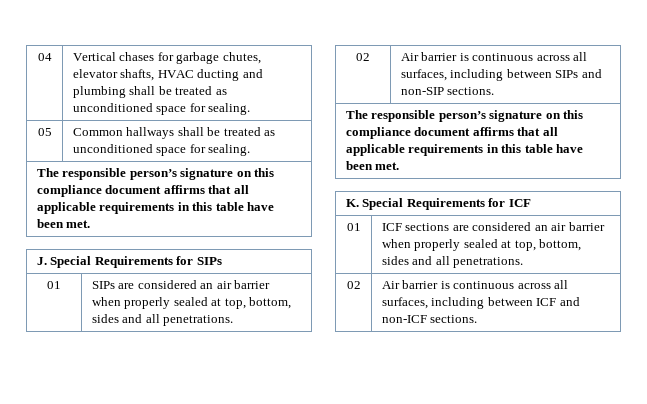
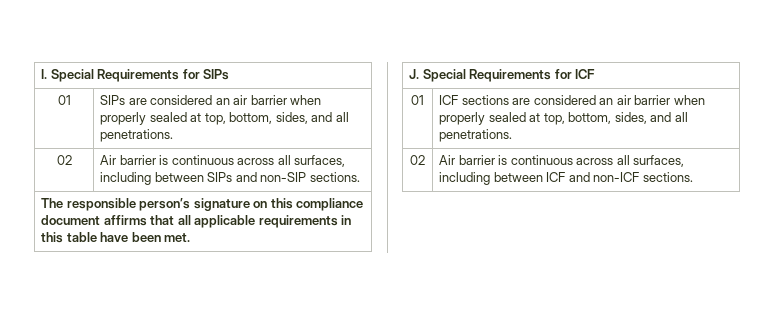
[37,53,52,61] [72,52,261,64] [72,69,263,81] [72,86,227,98] [72,103,251,115] [37,128,52,136] [72,127,276,139] [72,144,251,156] [36,168,275,180] [36,185,249,197] [36,202,275,214] [36,219,91,228] [36,257,47,265] 04 | Vertical chases for garbage chutes, elevator shafts, HVAC ducting and plumbing shall be treated as unconditioned space for sealing. // 05 | Common hallways shall be treated as unconditioned space for sealing. // The responsible person’s signature on this compliance document affirms that all applicable requirements in this table have been met. // J. -> [41,69,48,79] I.
[91,314,119,323] sides -> [275,112,308,124] sides,
[345,199,359,207] K. -> [409,69,420,79] J.
[381,256,409,265] sides -> [614,112,647,124] sides,

